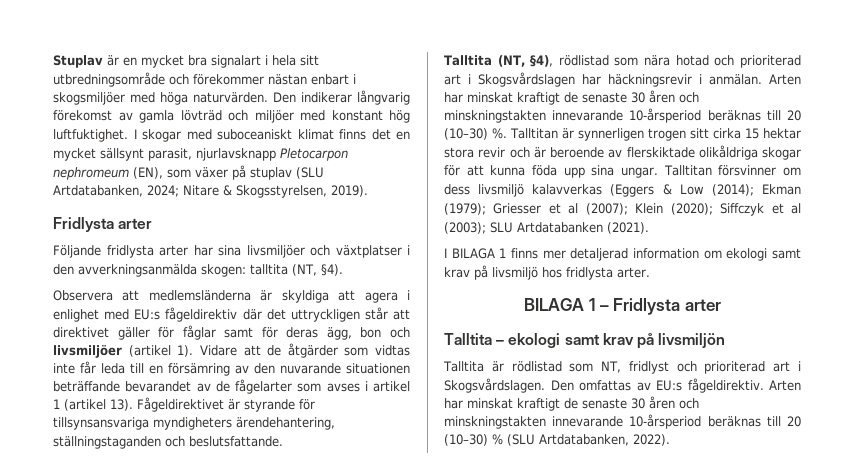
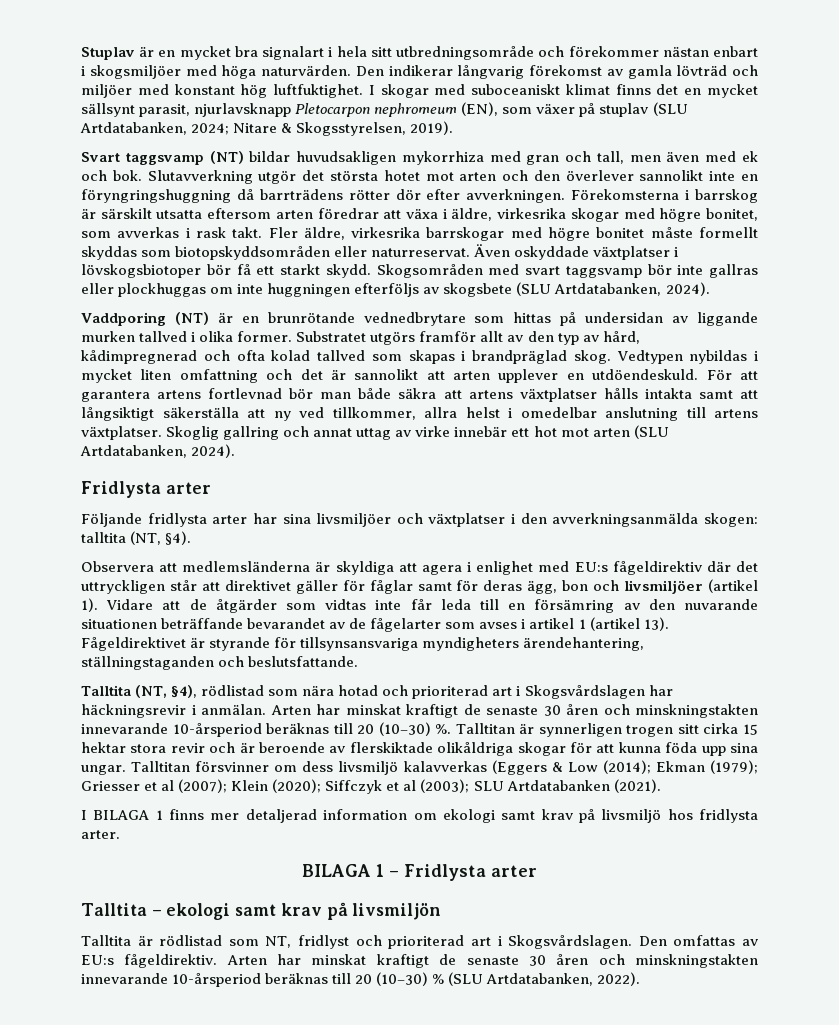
(368, 191) none -> [81,151,758,165] [81,170,759,184] [81,189,759,203] [81,208,758,222] [81,227,758,241] [81,244,679,260] [81,264,758,278] [81,282,710,297] [81,312,758,326] [81,331,640,345] [81,350,758,364] [81,369,758,383] [81,388,759,402] [81,407,758,421] [81,425,669,440] [80,444,236,458] // Svart taggsvamp (NT) bildar huvudsakligen mykorrhiza med gran och tall, men även med ek och bok. Slutavverkning utgör det största hotet mot arten och den överlever sannolikt inte en föryngringshuggning då barrträdens rötter dör efter avverkningen. Förekomsterna i barrskog är särskilt utsatta eftersom arten föredrar att växa i äldre, virkesrika skogar med högre bonitet, som avverkas i rask takt. Fler äldre, virkesrika barrskogar med högre bonitet måste formellt skyddas som biotopskyddsområden eller naturreservat. Även oskyddade växtplatser i lövskogsbiotoper bör få ett starkt skydd. Skogsområden med svart taggsvamp bör inte gallras eller plockhuggas om inte huggningen efterföljs av skogsbete (SLU Artdatabanken, 2024). // Vaddporing (NT) är en brunrötande vednedbrytare som hittas på undersidan av liggande murken tallved i olika former. Substratet utgörs framför allt av den typ av hård, kådimpregnerad och ofta kolad tallved som skapas i brandpräglad skog. Vedtypen nybildas i mycket liten omfattning och det är sannolikt att arten upplever en utdöendeskuld. För att garantera artens fortlevnad bör man både säkra att artens växtplatser hålls intakta samt att långsiktigt säkerställa att ny ved tillkommer, allra helst i omedelbar anslutning till artens växtplatser. Skoglig gallring och annat uttag av virke innebär ett hot mot arten (SLU Artdatabanken, 2024).

